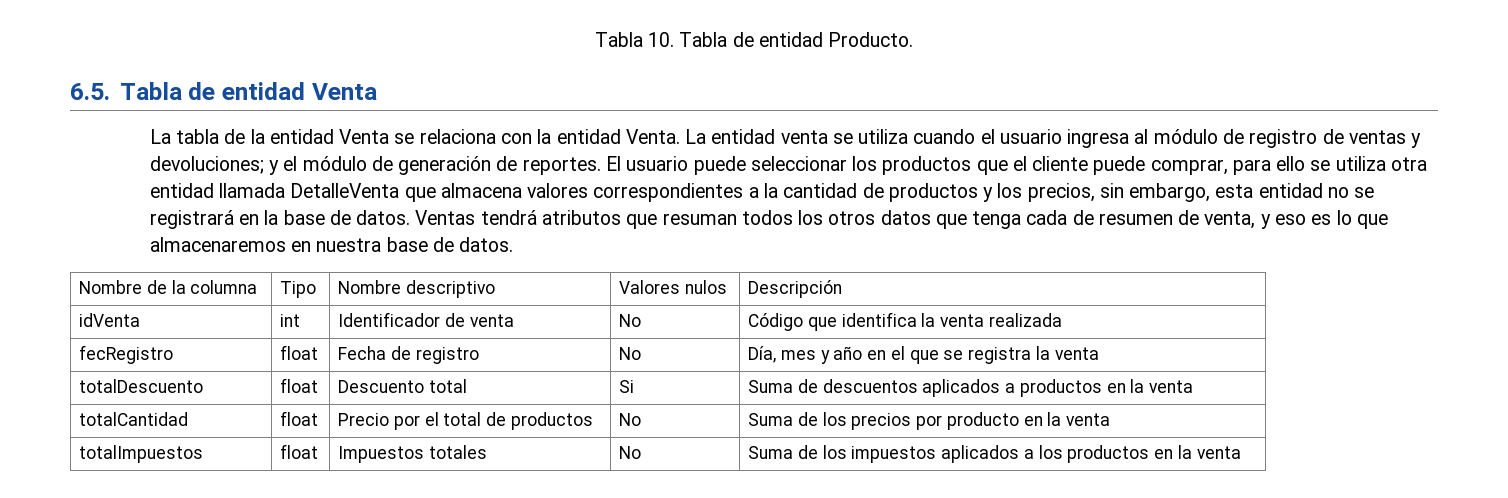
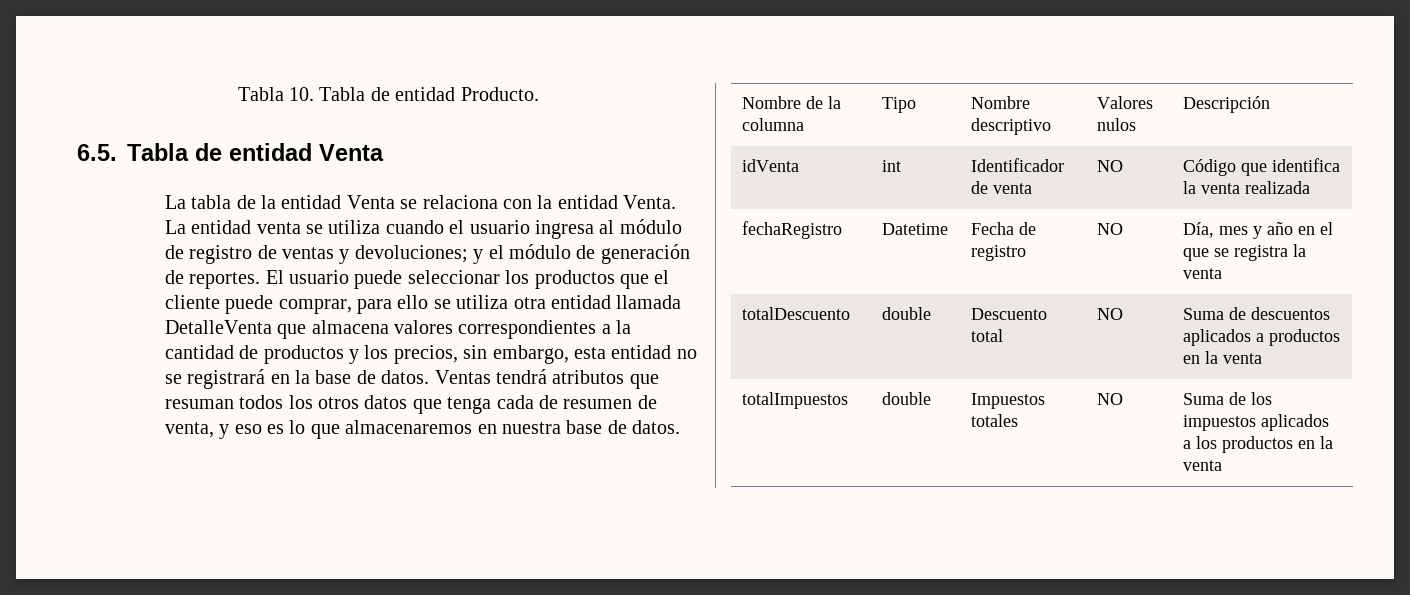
[619,314,642,327] No -> [1097,160,1124,172] NO
[79,345,174,364] [280,345,319,360] fecRegistro | float -> [742,221,843,239] [882,223,949,235] fechaRegistro | Datetime
[619,347,642,360] No -> [1097,223,1124,235] NO
[280,378,319,393] float -> [882,307,932,320] double
[619,380,635,393] Si -> [1097,308,1124,320] NO
[79,412,189,426] [280,411,319,426] [338,412,593,430] [619,413,642,426] [748,412,1111,430] // totalCantidad | float | Precio por el total de productos | No | Suma de los precios por producto en la venta -> (1263, 358) none
[280,444,319,459] float -> [882,392,932,405] double
[619,446,642,459] No -> [1097,393,1124,405] NO

